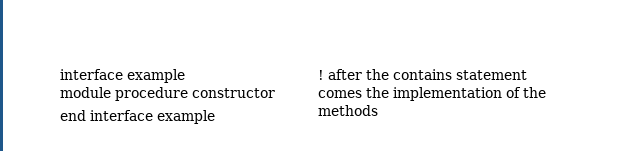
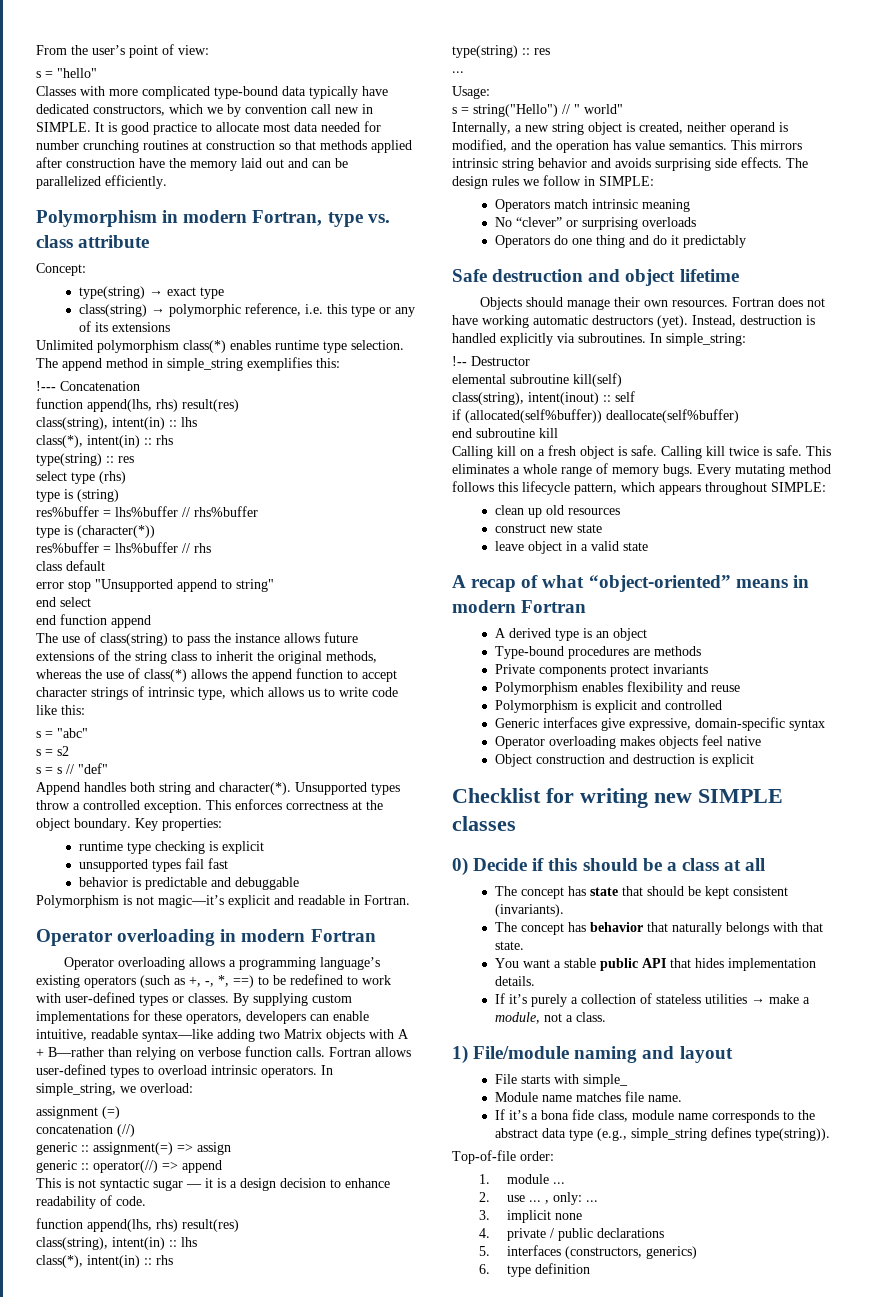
[60,69,185,83] [60,87,275,101] [60,110,215,124] [318,69,527,80] [318,87,546,101] [318,105,378,116] interface example // module procedure constructor // end interface example // ! after the contains statement comes the implementation of the methods -> [36,44,209,58] [36,68,97,78] [36,86,388,99] [36,104,373,117] [36,121,381,135] [36,140,412,153] [36,157,348,171] [36,175,167,189] [36,210,390,227] [36,235,150,248] [36,263,86,276] [78,286,224,299] [78,303,415,317] [78,321,170,332] [36,340,404,353] [36,357,340,371] [36,381,140,391] [36,398,239,412] [36,417,197,430] [36,435,173,448] [36,453,134,466] [36,471,126,484] [36,489,119,502] [36,506,258,517] [36,525,155,538] [36,542,211,553] [36,560,105,571] [36,579,274,592] [36,597,91,607] [36,614,151,628] [36,632,358,646] [36,650,377,664] [36,668,397,682] [36,686,398,700] [36,705,85,715] [36,728,88,738] [36,746,69,756] [36,763,108,774] [36,782,400,795] [36,799,383,813] [36,818,222,831] [78,841,264,854] [78,858,228,872] [78,877,299,890] [36,895,410,908] [36,929,376,946] [63,957,380,970] [36,974,391,988] [36,992,352,1006] [36,1010,369,1024] [36,1029,409,1042] [36,1046,411,1060] [36,1064,333,1078] [36,1083,193,1096] [36,1106,120,1119] [36,1124,135,1137] [36,1142,231,1155] [36,1160,222,1173] [36,1178,390,1191] [36,1195,146,1209] [36,1218,239,1232] [36,1237,197,1250] [36,1255,173,1268] [452,45,550,58] [452,71,464,73] [452,86,490,99] [452,104,623,117] [452,122,788,135] [452,139,802,153] [452,157,808,171] [452,175,654,189] [494,199,690,212] [494,217,696,230] [494,235,746,248] [452,269,739,286] [479,297,825,310] [452,315,815,328] [452,333,746,346] [452,356,530,366] [452,373,622,387] [452,391,635,405] [452,409,739,423] [452,428,558,438] [452,445,831,459] [452,463,831,477] [452,481,826,495] [494,505,620,518] [494,524,602,533] [494,541,648,554] [452,575,809,592] [452,600,587,613] [494,628,647,641] [494,646,701,659] [494,664,708,677] [494,681,740,695] [494,700,722,713] [494,717,825,731] [494,735,761,749] [494,754,754,767] [452,788,783,808] [452,816,516,831] [452,857,766,876] [494,886,788,899] [494,904,564,917] [494,922,823,935] [494,941,524,950] [494,958,816,971] [494,976,535,986] [494,993,810,1007] [494,1012,606,1024] [452,1045,733,1064] [494,1074,628,1087] [494,1091,682,1102] [494,1109,815,1123] [494,1127,830,1141] [452,1150,554,1164] [479,1174,565,1184] [479,1192,598,1205] [479,1210,582,1223] [479,1228,664,1241] [479,1245,697,1259] [479,1263,590,1277] From the user’s point of view: // s = "hello" // Classes with more complicated type-bound data typically have dedicated constructors, which we by convention call new in SIMPLE. It is good practice to allocate most data needed for number crunching routines at construction so that methods applied after construction have the memory laid out and can be parallelized efficiently. // Polymorphism in modern Fortran, type vs. class attribute // Concept: // type(string) → exact type // class(string) → polymorphic reference, i.e. this type or any of its extensions // Unlimited polymorphism class(*) enables runtime type selection. The append method in simple_string exemplifies this: // !--- Concatenation // function append(lhs, rhs) result(res) // class(string), intent(in) :: lhs // class(*), intent(in) :: rhs // type(string) :: res // select type (rhs) // type is (string) // res%buffer = lhs%buffer // rhs%buffer // type is (character(*)) // res%buffer = lhs%buffer // rhs // class default // error stop "Unsupported append to string" // end select // end function append // The use of class(string) to pass the instance allows future extensions of the string class to inherit the original methods, whereas the use of class(*) allows the append function to accept character strings of intrinsic type, which allows us to write code like this: // s = "abc" // s = s2 // s = s // "def" // Append handles both string and character(*). Unsupported types throw a controlled exception. This enforces correctness at the object boundary. Key properties: // runtime type checking is explicit // unsupported types fail fast // behavior is predictable and debuggable // Polymorphism is not magic—it’s explicit and readable in Fortran. // Operator overloading in modern Fortran // Operator overloading allows a programming language’s existing operators (such as +, -, *, ==) to be redefined to work with user-defined types or classes. By supplying custom implementations for these operators, developers can enable intuitive, readable syntax—like adding two Matrix objects with A + B—rather than relying on verbose function calls. Fortran allows user-defined types to overload intrinsic operators. In simple_string, we overload: // assignment (=) // concatenation (//) // generic :: assignment(=) => assign // generic :: operator(//) => append // This is not syntactic sugar — it is a design decision to enhance readability of code. // function append(lhs, rhs) result(res) // class(string), intent(in) :: lhs // class(*), intent(in) :: rhs // type(string) :: res // ... // Usage: // s = string("Hello") // " world" // Internally, a new string object is created, neither operand is modified, and the operation has value semantics. This mirrors intrinsic string behavior and avoids surprising side effects. The design rules we follow in SIMPLE: // Operators match intrinsic meaning // No “clever” or surprising overloads // Operators do one thing and do it predictably // Safe destruction and object lifetime // Objects should manage their own resources. Fortran does not have working automatic destructors (yet). Instead, destruction is handled explicitly via subroutines. In simple_string: // !-- Destructor // elemental subroutine kill(self) // class(string), intent(inout) :: self // if (allocated(self%buffer)) deallocate(self%buffer) // end subroutine kill // Calling kill on a fresh object is safe. Calling kill twice is safe. This eliminates a whole range of memory bugs. Every mutating method follows this lifecycle pattern, which appears throughout SIMPLE: // clean up old resources // construct new state // leave object in a valid state // A recap of what “object-oriented” means in modern Fortran // A derived type is an object // Type-bound procedures are methods // Private components protect invariants // Polymorphism enables flexibility and reuse // Polymorphism is explicit and controlled // Generic interfaces give expressive, domain-specific syntax // Operator overloading makes objects feel native // Object construction and destruction is explicit // Checklist for writing new SIMPLE classes // 0) Decide if this should be a class at all // The concept has state that should be kept consistent (invariants). // The concept has behavior that naturally belongs with that state. // You want a stable public API that hides implementation details. // If it’s purely a collection of stateless utilities → make a module, not a class. // 1) File/module naming and layout // File starts with simple_ // Module name matches file name. // If it’s a bona fide class, module name corresponds to the abstract data type (e.g., simple_string defines type(string)). // Top-of-file order: // 1. module ... // 2. use ... , only: ... // 3. implicit none // 4. private / public declarations // 5. interfaces (constructors, generics) // 6. type definition

